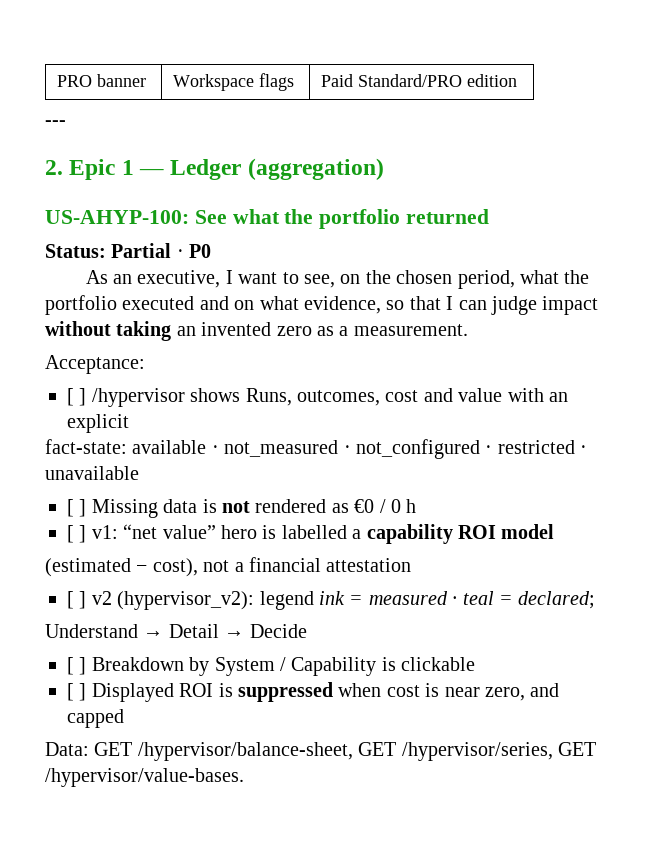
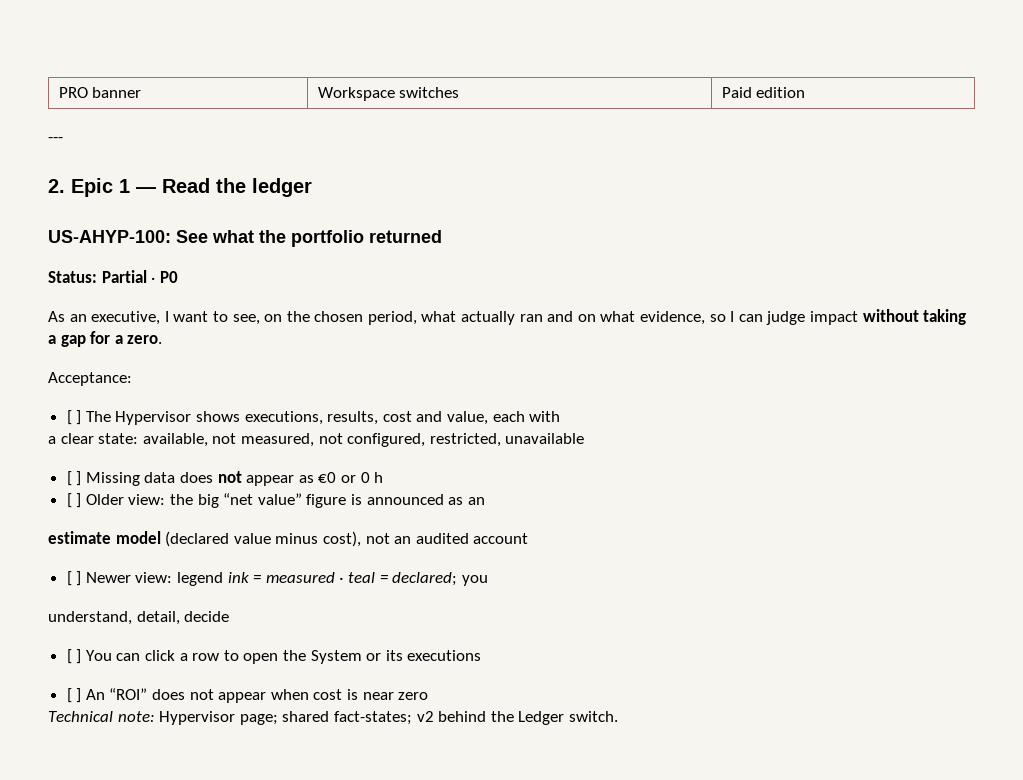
[259,73,295,91] flags -> [399,87,460,98] switches
[358,74,463,87] Standard/PRO -> (752, 92) none
[170,158,384,180] Ledger (aggregation) -> [162,178,312,197] Read the ledger
[564,270,590,284] [45,295,195,315] the portfolio executed -> [461,311,543,325] actually ran
[409,296,441,310] that -> (726, 318) none
[176,322,468,336] [45,355,145,374] [67,388,568,407] [67,414,129,433] [45,439,588,459] an invented zero as a measurement. // Acceptance: // [ ] /hypervisor shows Runs, outcomes, cost and value with an explicit // fact-state: available · not_measured · not_configured · restricted · -> [48,331,163,347] [48,372,132,386] [66,410,561,425] [48,433,501,447] a gap for a zero. // Acceptance: // [ ] The Hypervisor shows executions, results, cost and value, each with // a clear state: available, not measured, not configured, restricted,
[202,499,327,513] is not rendered -> [180,471,295,486] does not appear
[379,499,386,513] / -> [341,475,357,483] or
[91,524,555,544] [45,557,412,577] [67,591,255,610] v1: “net value” hero is labelled a capability ROI model // (estimated − cost), not a financial attestation // [ ] v2 (hypervisor_v2): -> [85,493,485,508] [48,531,529,547] [66,571,173,586] Older view: the big “net value” figure is announced as an // estimate model (declared value minus cost), not an audited account // [ ] Newer view:
[45,624,307,638] [67,657,476,676] [67,682,560,702] [67,709,124,728] [45,742,596,761] [45,768,244,787] // Understand → Detail → Decide // [ ] Breakdown by System / Capability is clickable // [ ] Displayed ROI is suppressed when cost is near zero, and capped // Data: GET /hypervisor/balance-sheet, GET /hypervisor/series, GET /hypervisor/value-bases. -> [461,575,488,586] [48,611,230,625] [66,649,482,664] [66,688,429,703] [48,711,618,725] you // understand, detail, decide // [ ] You can click a row to open the System or its executions // [ ] An “ROI” does not appear when cost is near zero // Technical note: Hypervisor page; shared fact-states; v2 behind the Ledger switch.

